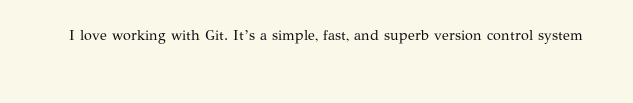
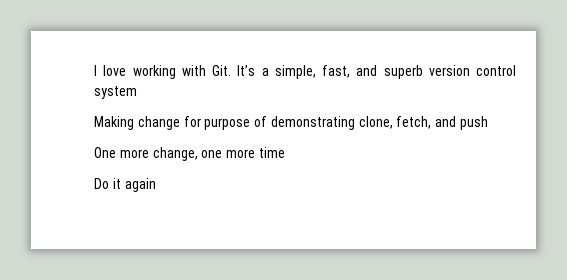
(584, 38) none -> [94,116,489,130] [94,147,285,161] [94,178,156,192] // Making change for purpose of demonstrating clone, fetch, and push // One more change, one more time // Do it again

